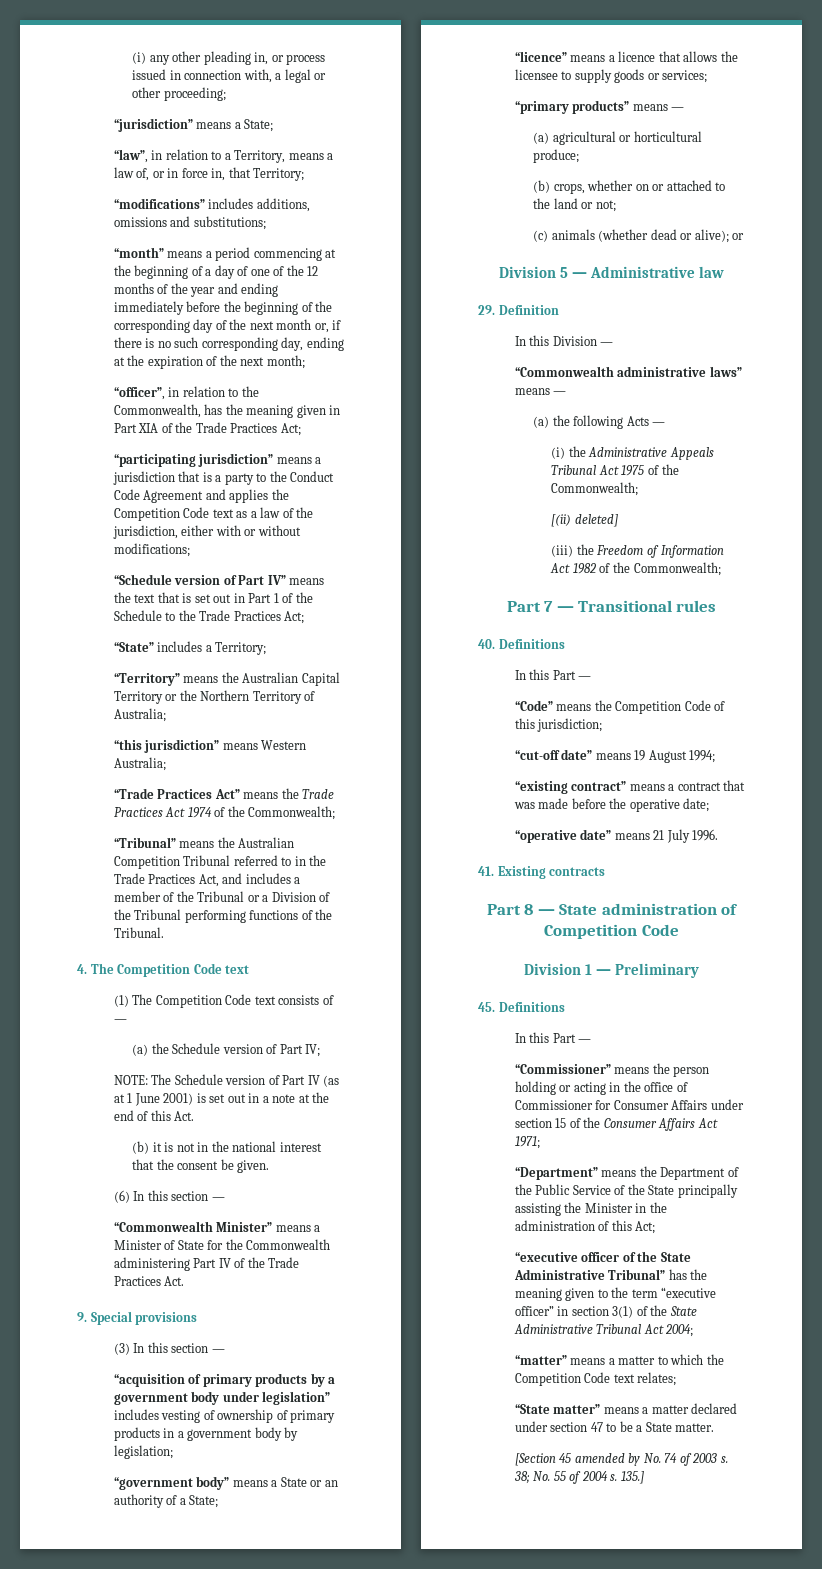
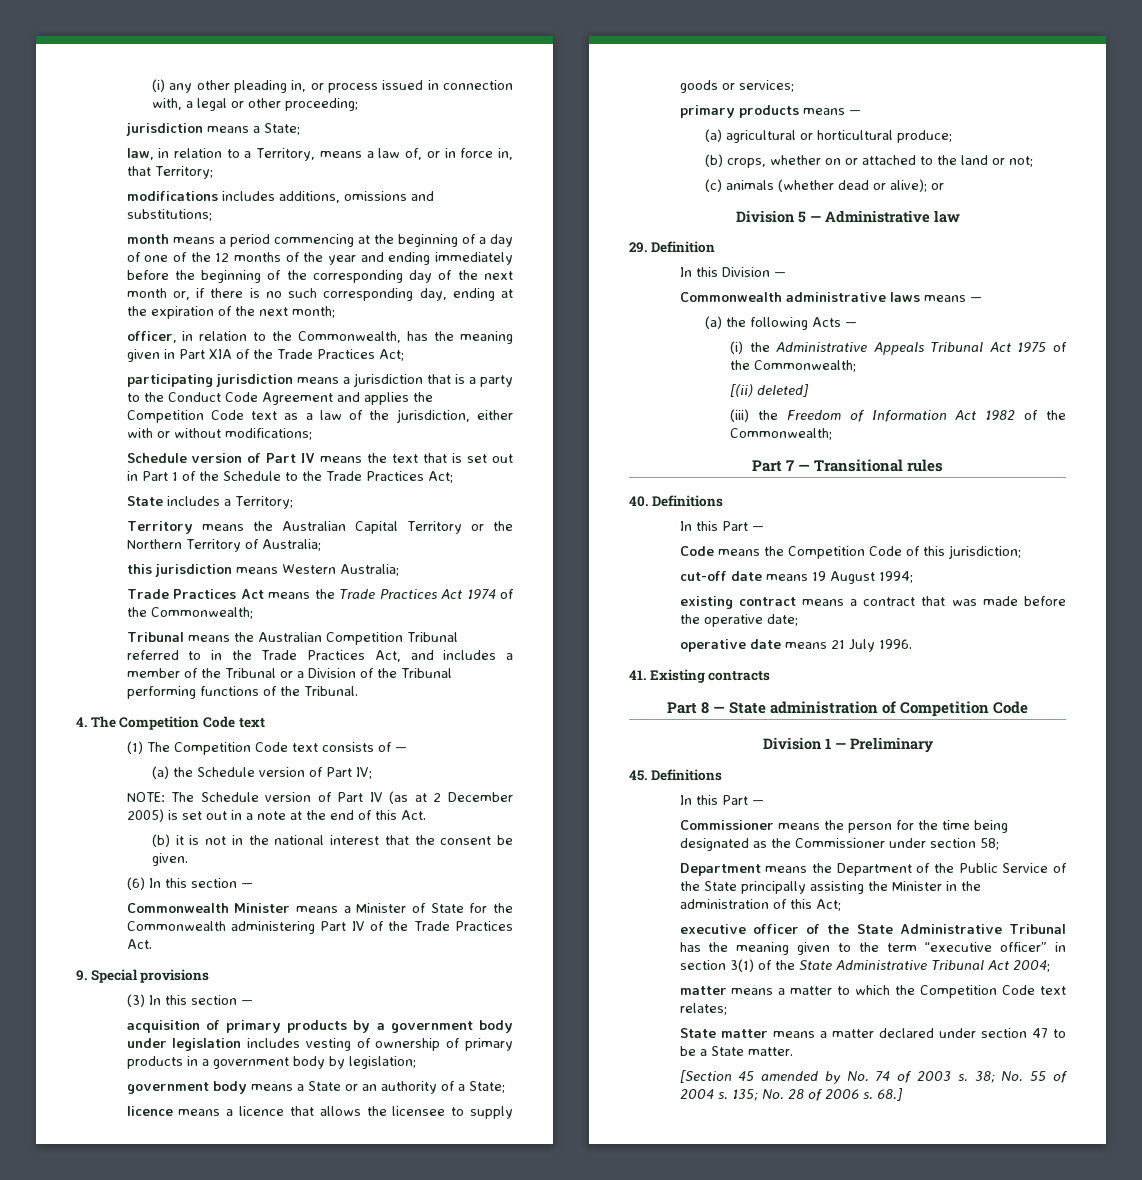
[113,118,193,132] “jurisdiction” -> [125,123,203,136] jurisdiction
[113,149,148,163] “law”, -> [126,148,154,160] law,
[113,198,205,209] “modifications” -> [126,191,218,201] modifications
[113,247,164,258] “month” -> [126,234,169,244] month
[113,387,165,400] “officer”, -> [126,331,177,343] officer,
[113,453,274,467] “participating jurisdiction” -> [126,374,293,387] participating jurisdiction
[113,574,286,585] “Schedule version of Part IV” -> [126,453,316,463] Schedule version of Part IV
[113,642,154,652] “State” -> [126,496,163,506] State
[113,673,180,686] “Territory” -> [126,521,193,534] Territory
[113,739,220,753] “this jurisdiction” -> [126,564,232,577] this jurisdiction
[113,788,240,799] “Trade Practices Act” -> [126,589,264,599] Trade Practices Act
[113,837,176,848] “Tribunal” -> [126,632,184,642] Tribunal
[127,1093,194,1106] 1 June 2001) -> [433,792,513,802] [126,809,164,822] 2 December 2005)
[113,1221,273,1232] “Commonwealth Minister” -> [126,903,291,913] Commonwealth Minister
[113,1374,185,1387] “acquisition -> [126,1020,200,1033] acquisition
[262,1391,331,1405] legislation” -> [172,1038,242,1051] legislation
[113,1476,230,1490] “government body” -> [126,1081,247,1094] government body
[514,51,567,62] “licence” -> [126,1106,173,1116] licence
[514,100,630,114] “primary products” -> [679,105,799,118] primary products
[514,366,742,377] “Commonwealth administrative laws” -> [679,292,920,302] Commonwealth administrative laws
[514,700,553,711] “Code” -> [679,546,714,556] Code
[514,749,593,760] “cut-off date” -> [679,571,762,581] cut-off date
[514,781,627,794] “existing contract” -> [679,596,796,609] existing contract
[514,829,612,843] “operative date” -> [679,639,781,652] operative date
[514,1064,611,1074] “Commissioner” -> [679,820,774,830] Commissioner
[514,1081,688,1095] [514,1099,744,1110] [514,1117,718,1131] [514,1136,540,1149] [514,1167,598,1180] holding or acting in the office of Commissioner for Consumer Affairs under section 15 of the Consumer Affairs Act 1971; // “Department” -> [895,820,1008,833] [679,838,999,851] [679,863,761,876] for the time being designated as the Commissioner under section 58; // Department
[514,1252,578,1262] “executive -> [679,924,746,934] executive
[608,1269,666,1280] Tribunal” -> [1009,924,1066,934] Tribunal
[514,1355,567,1365] “matter” -> [679,986,727,995] matter
[514,1404,601,1414] “State matter” -> [679,1028,768,1038] State matter
[620,1471,644,1484] 135.] -> [731,1088,903,1101] 135; No. 28 of 2006 s. 68.]

